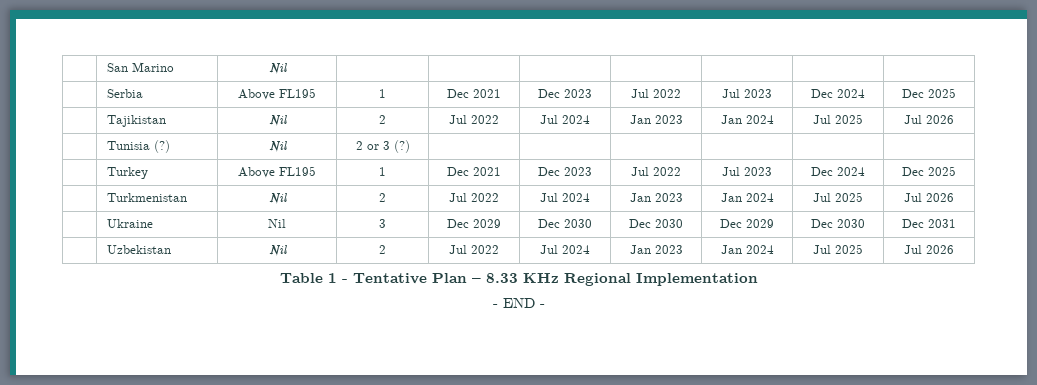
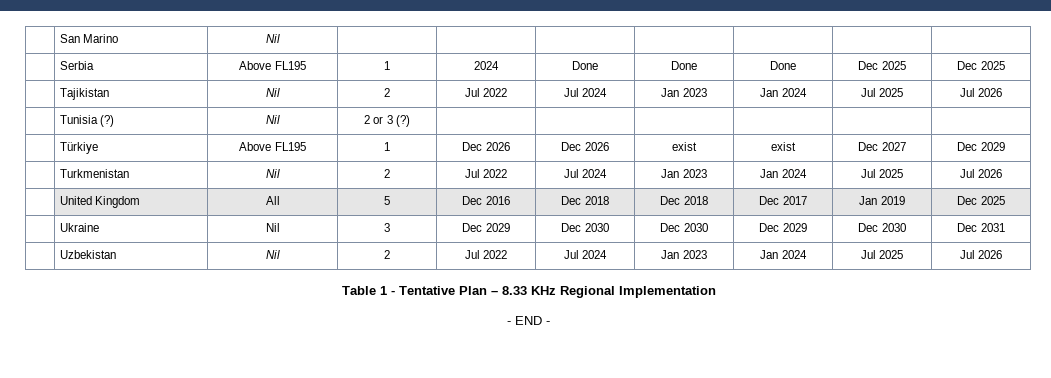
[447,89,501,98] [538,89,592,98] [631,89,681,98] [722,89,772,98] [811,89,865,98] Dec 2021 | Dec 2023 | Jul 2022 | Jul 2023 | Dec 2024 -> [473,61,499,70] [572,61,598,70] [671,61,697,70] [770,61,796,70] [858,61,906,70] 2024 | Done | Done | Done | Dec 2025
[106,167,148,179] [237,166,316,178] [379,167,386,176] [447,167,501,176] [538,167,592,176] [631,167,681,176] [722,167,772,176] [811,167,865,176] [902,166,956,176] Turkey | Above FL195 | 1 | Dec 2021 | Dec 2023 | Jul 2022 | Jul 2023 | Dec 2024 | Dec 2025 -> [59,142,98,154] [239,142,306,151] [383,142,390,151] [462,142,510,151] [561,142,609,151] [672,142,697,151] [771,142,796,151] [858,142,906,151] [957,142,1005,151] Türkiye | Above FL195 | 1 | Dec 2026 | Dec 2026 | exist | exist | Dec 2027 | Dec 2029
(954, 197) none -> [59,196,140,208] [265,196,280,205] [383,196,390,205] [462,196,510,205] [561,196,609,205] [660,196,708,205] [759,196,807,205] [859,196,905,205] [957,196,1005,205] // | United Kingdom | All | 5 | Dec 2016 | Dec 2018 | Dec 2018 | Dec 2017 | Jan 2019 | Dec 2025

